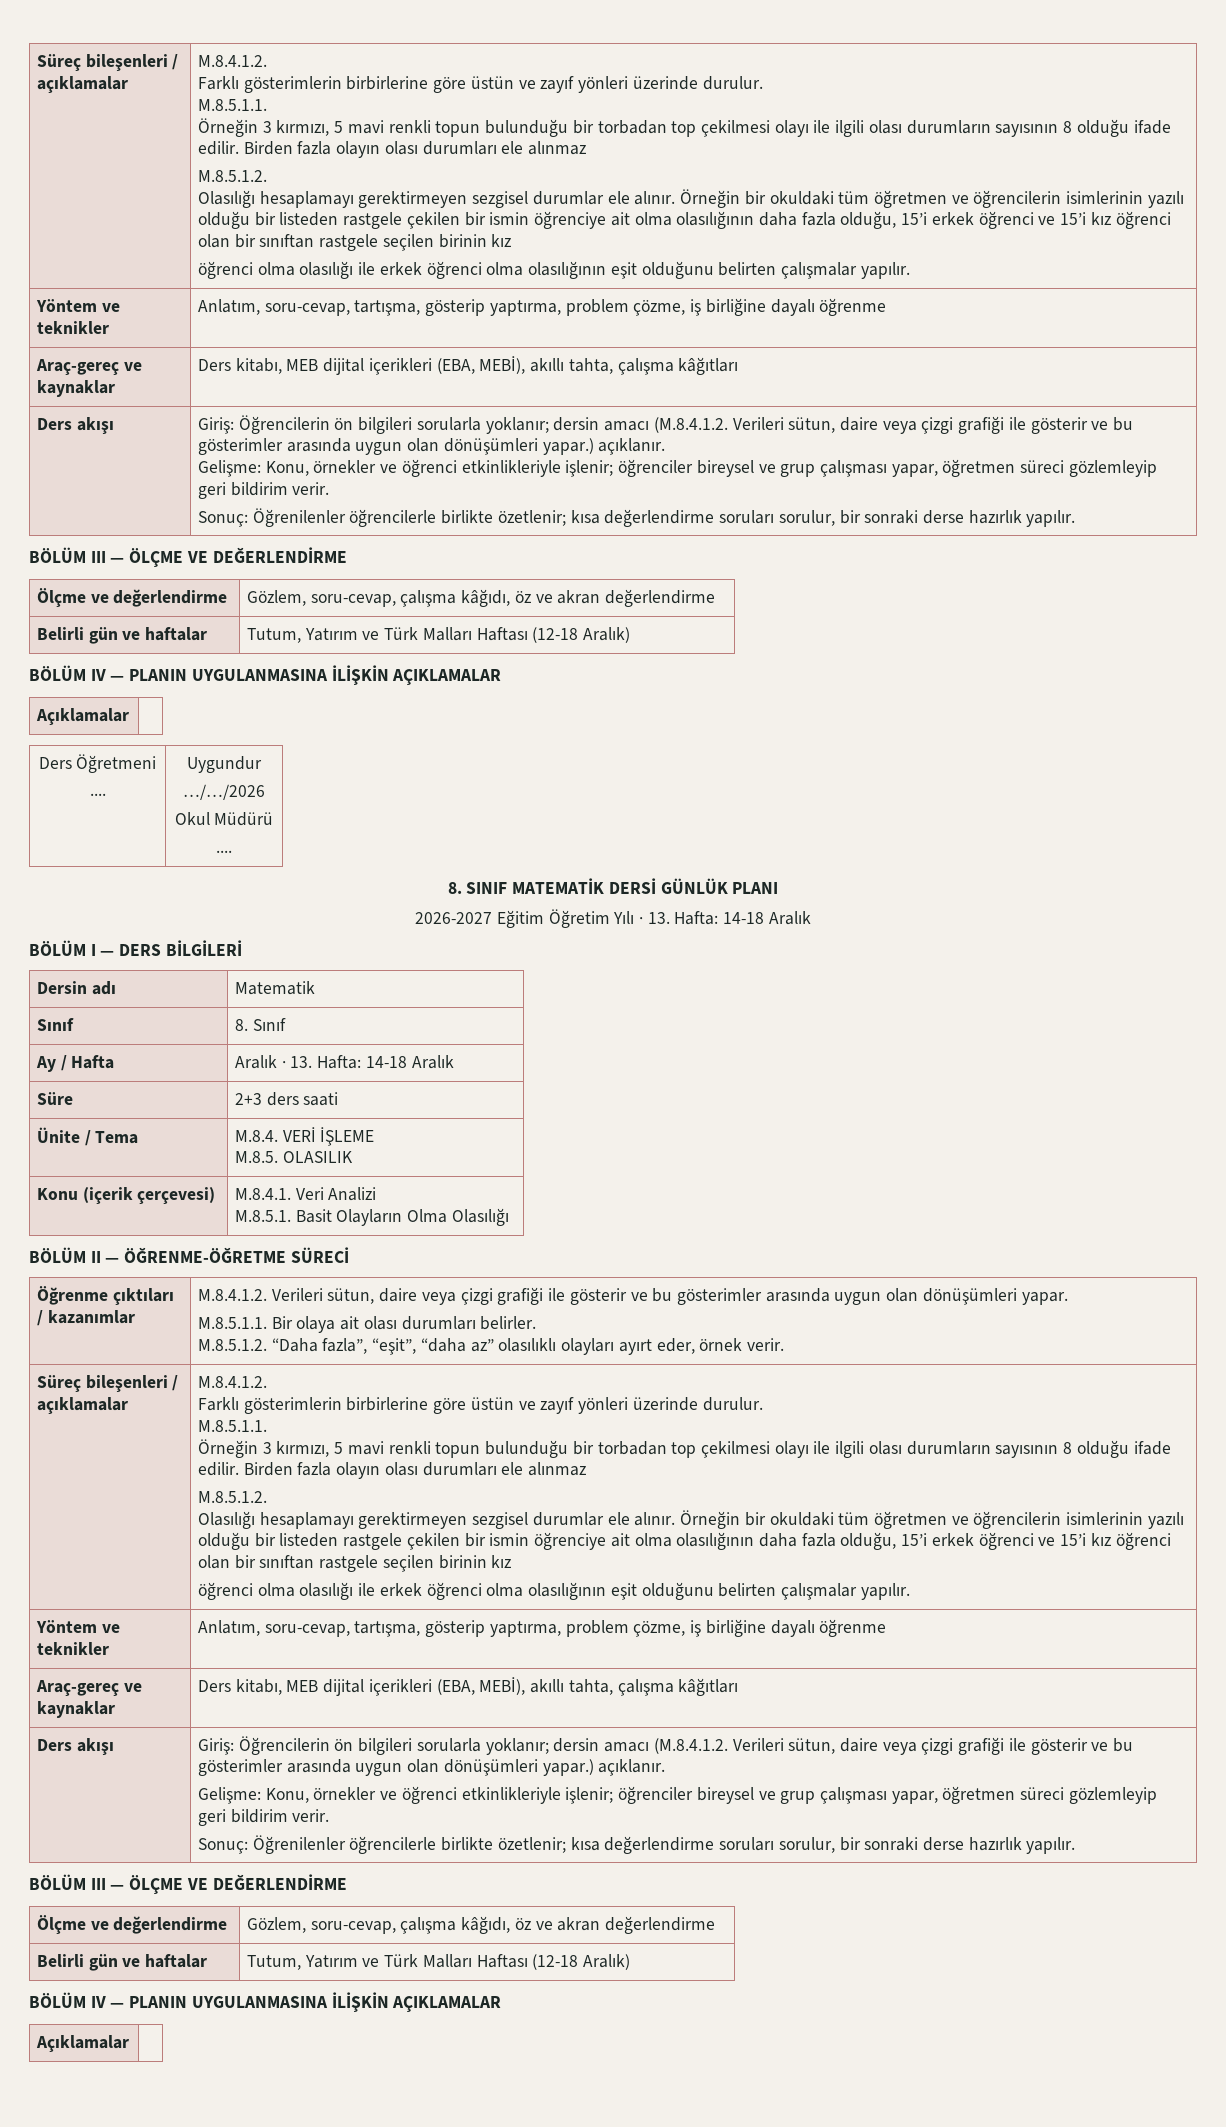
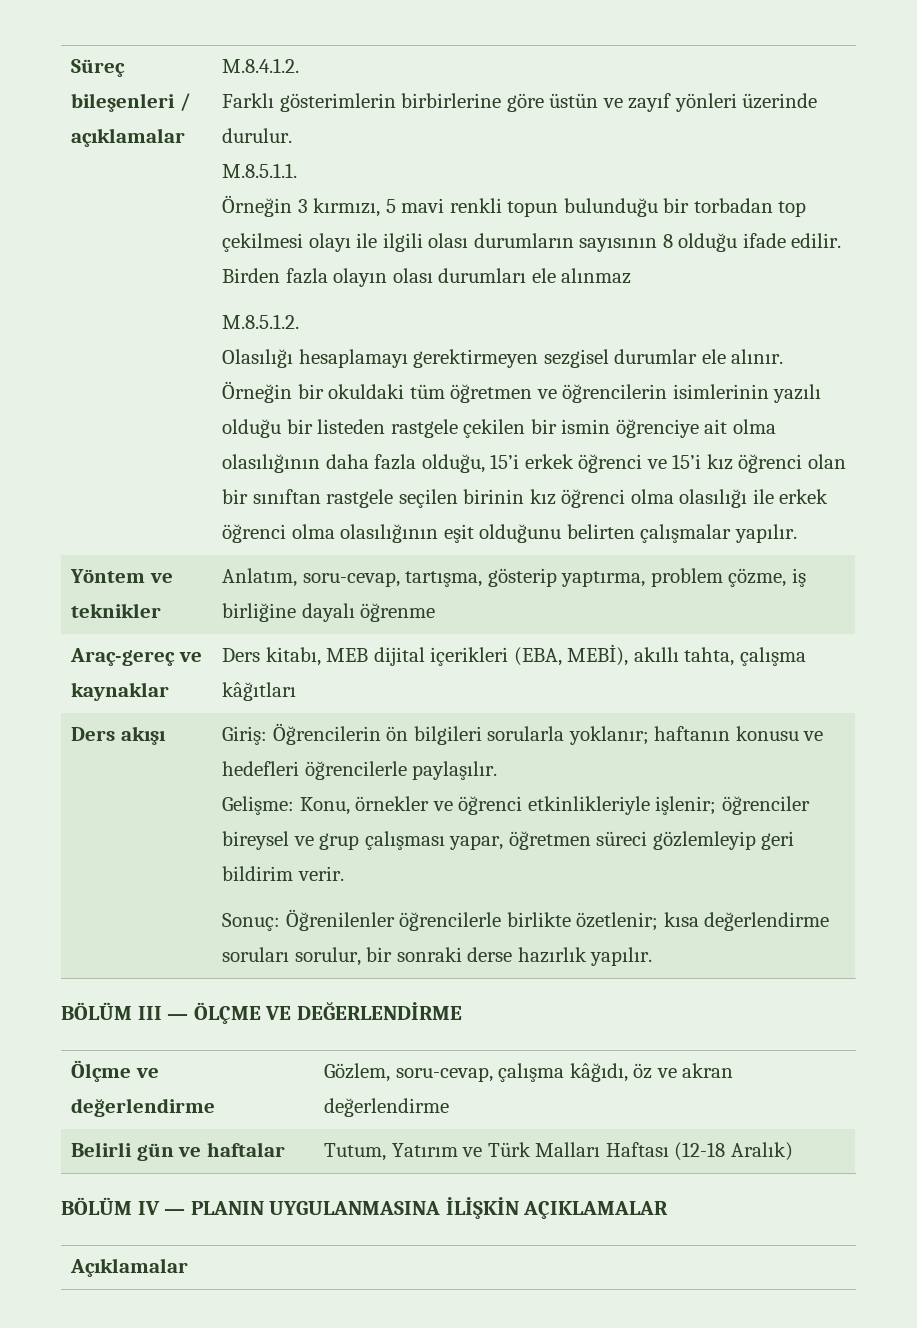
(512, 240) // -> (556, 497) none
[553,416,1134,434] [198,438,666,455] dersin amacı (M.8.4.1.2. Verileri sütun, daire veya çizgi grafiği ile gösterir ve bu gösterimler arasında uygun olan dönüşümleri yapar.) açıklanır. -> [654,726,824,741] [222,761,498,780] haftanın konusu ve hedefleri öğrencilerle paylaşılır.
[38,754,157,773] [89,793,106,796] [187,756,262,773] [183,784,265,800] [174,812,274,826] [216,850,232,853] [447,878,779,894] [415,909,811,928] [29,940,242,956] [37,981,116,995] [235,981,316,995] [37,1018,75,1031] [235,1018,286,1031] [36,1055,115,1072] [235,1055,454,1069] [37,1092,74,1105] [235,1092,339,1106] [37,1127,139,1146] [235,1127,375,1146] [235,1151,353,1163] [37,1187,216,1205] [235,1187,377,1201] [235,1208,509,1226] [29,1247,349,1263] [37,1286,174,1306] [37,1310,135,1326] [198,1287,1068,1305] [198,1316,537,1333] [198,1338,785,1355] [37,1375,179,1393] [37,1397,129,1415] [198,1376,268,1388] [198,1397,763,1414] [198,1420,268,1432] [198,1439,1171,1458] [198,1462,587,1479] [198,1491,268,1503] [198,1510,1184,1529] [198,1532,1171,1550] [198,1555,512,1572] [198,1582,910,1600] [36,1620,120,1633] [37,1642,110,1655] [198,1619,887,1637] [36,1680,142,1697] [37,1701,116,1718] [198,1677,739,1696] [37,1738,114,1756] [198,1736,1134,1755] [198,1759,666,1776] [198,1786,1157,1804] [198,1809,330,1826] [198,1835,1076,1854] [29,1874,347,1895] [37,1915,228,1935] [247,1916,716,1934] [37,1954,208,1971] [247,1954,631,1970] [29,1992,502,2013] [36,2035,130,2053] // Ders Öğretmeni // .... | Uygundur // …/…/2026 // Okul Müdürü // .... // 8. SINIF MATEMATİK DERSİ GÜNLÜK PLANI // 2026-2027 Eğitim Öğretim Yılı · 13. Hafta: 14-18 Aralık // BÖLÜM I — DERS BİLGİLERİ // Dersin adı | Matematik // Sınıf | 8. Sınıf // Ay / Hafta | Aralık · 13. Hafta: 14-18 Aralık // Süre | 2+3 ders saati // Ünite / Tema | M.8.4. VERİ İŞLEME // M.8.5. OLASILIK // Konu (içerik çerçevesi) | M.8.4.1. Veri Analizi // M.8.5.1. Basit Olayların Olma Olasılığı // BÖLÜM II — ÖĞRENME-ÖĞRETME SÜRECİ // Öğrenme çıktıları / kazanımlar | M.8.4.1.2. Verileri sütun, daire veya çizgi grafiği ile gösterir ve bu gösterimler arasında uygun olan dönüşümleri yapar. // M.8.5.1.1. Bir olaya ait olası durumları belirler. // M.8.5.1.2. “Daha fazla”, “eşit”, “daha az” olasılıklı olayları ayırt eder, örnek verir. // Süreç bileşenleri / açıklamalar | M.8.4.1.2. // Farklı gösterimlerin birbirlerine göre üstün ve zayıf yönleri üzerinde durulur. // M.8.5.1.1. // Örneğin 3 kırmızı, 5 mavi renkli topun bulunduğu bir torbadan top çekilmesi olayı ile ilgili olası durumların sayısının 8 olduğu ifade edilir. Birden fazla olayın olası durumları ele alınmaz // M.8.5.1.2. // Olasılığı hesaplamayı gerektirmeyen sezgisel durumlar ele alınır. Örneğin bir okuldaki tüm öğretmen ve öğrencilerin isimlerinin yazılı olduğu bir listeden rastgele çekilen bir ismin öğrenciye ait olma olasılığının daha fazla olduğu, 15’i erkek öğrenci ve 15’i kız öğrenci olan bir sınıftan rastgele seçilen birinin kız // öğrenci olma olasılığı ile erkek öğrenci olma olasılığının eşit olduğunu belirten çalışmalar yapılır. // Yöntem ve teknikler | Anlatım, soru-cevap, tartışma, gösterip yaptırma, problem çözme, iş birliğine dayalı öğrenme // Araç-gereç ve kaynaklar | Ders kitabı, MEB dijital içerikleri (EBA, MEBİ), akıllı tahta, çalışma kâğıtları // Ders akışı | Giriş: Öğrencilerin ön bilgileri sorularla yoklanır; dersin amacı (M.8.4.1.2. Verileri sütun, daire veya çizgi grafiği ile gösterir ve bu gösterimler arasında uygun olan dönüşümleri yapar.) açıklanır. // Gelişme: Konu, örnekler ve öğrenci etkinlikleriyle işlenir; öğrenciler bireysel ve grup çalışması yapar, öğretmen süreci gözlemleyip geri bildirim verir. // Sonuç: Öğrenilenler öğrencilerle birlikte özetlenir; kısa değerlendirme soruları sorulur, bir sonraki derse hazırlık yapılır. // BÖLÜM III — ÖLÇME VE DEĞERLENDİRME // Ölçme ve değerlendirme | Gözlem, soru-cevap, çalışma kâğıdı, öz ve akran değerlendirme // Belirli gün ve haftalar | Tutum, Yatırım ve Türk Malları Haftası (12-18 Aralık) // BÖLÜM IV — PLANIN UYGULANMASINA İLİŞKİN AÇIKLAMALAR // Açıklamalar | -> (189, 1267) none

